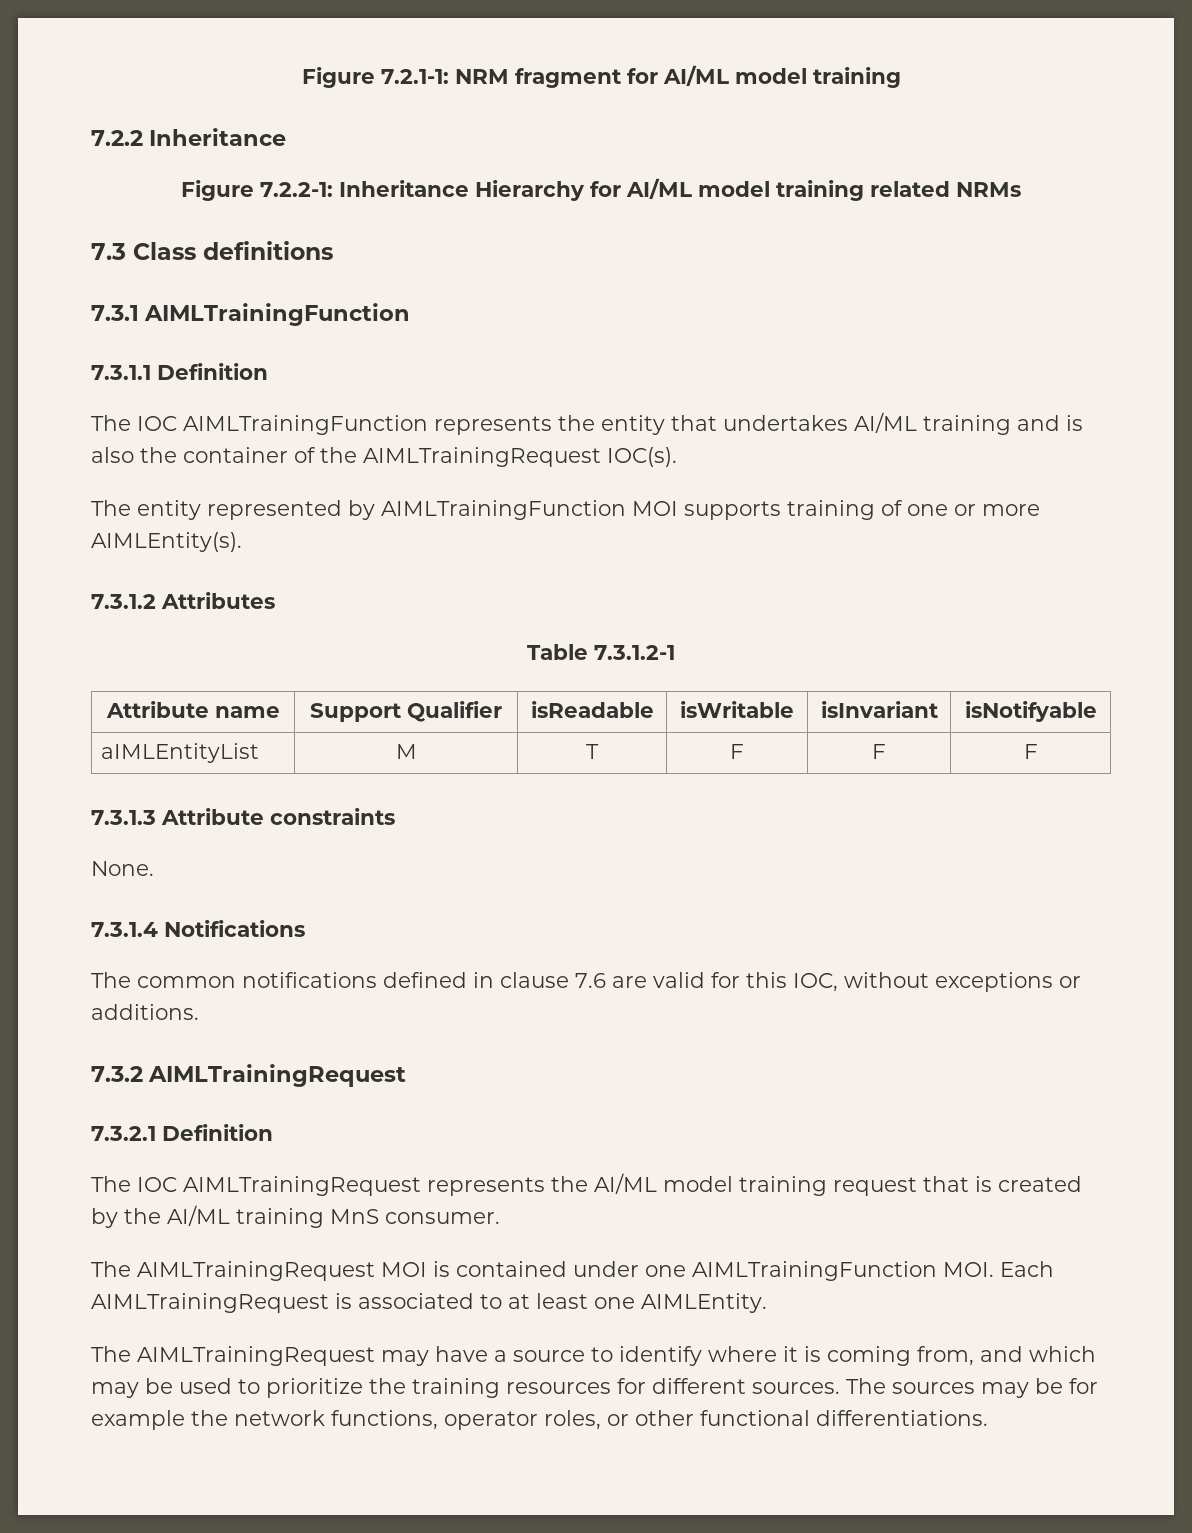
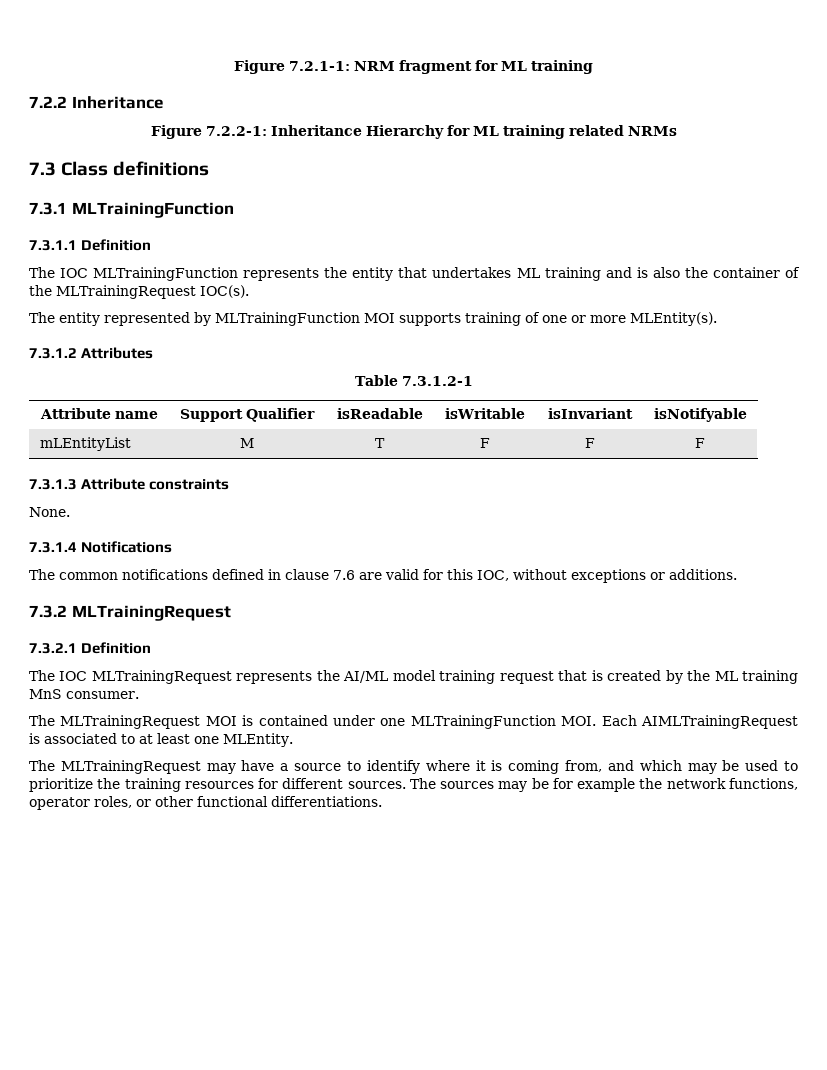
[662,65,807,86] AI/ML model -> [501,61,527,71] ML
[626,178,770,199] AI/ML model -> [472,126,499,136] ML
[144,303,411,326] AIMLTrainingFunction -> [71,202,234,218] MLTrainingFunction
[183,415,428,435] AIMLTrainingFunction -> [93,267,239,281] MLTrainingFunction
[854,412,917,433] AI/ML -> [516,268,540,278] ML
[363,447,601,467] AIMLTrainingRequest -> [56,285,196,299] MLTrainingRequest
[381,500,626,520] AIMLTrainingFunction -> [215,312,360,326] MLTrainingFunction
[91,532,242,552] AIMLEntity(s). -> [629,312,717,326] MLEntity(s).
[101,743,260,763] aIMLEntityList -> [39,437,131,451] mLEntityList
[148,1064,407,1087] AIMLTrainingRequest -> [71,605,231,621] MLTrainingRequest
[183,1176,421,1196] AIMLTrainingRequest -> [91,670,232,684] MLTrainingRequest
[167,1205,230,1226] AI/ML -> [714,671,738,681] ML
[137,1261,375,1281] AIMLTrainingRequest -> [60,715,201,729] MLTrainingRequest
[692,1261,937,1281] AIMLTrainingFunction -> [410,715,556,729] MLTrainingFunction
[641,1293,767,1313] [91,1346,375,1366] AIMLEntity. // The AIMLTrainingRequest -> [223,733,293,747] [29,760,201,774] MLEntity. // The MLTrainingRequest

